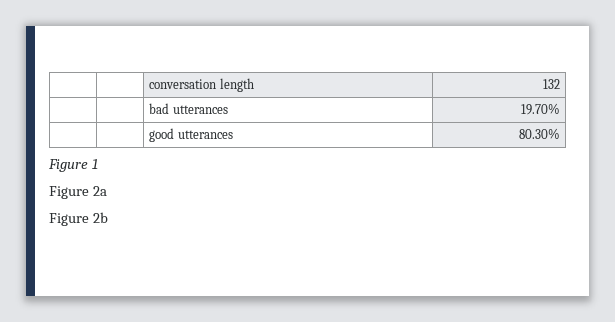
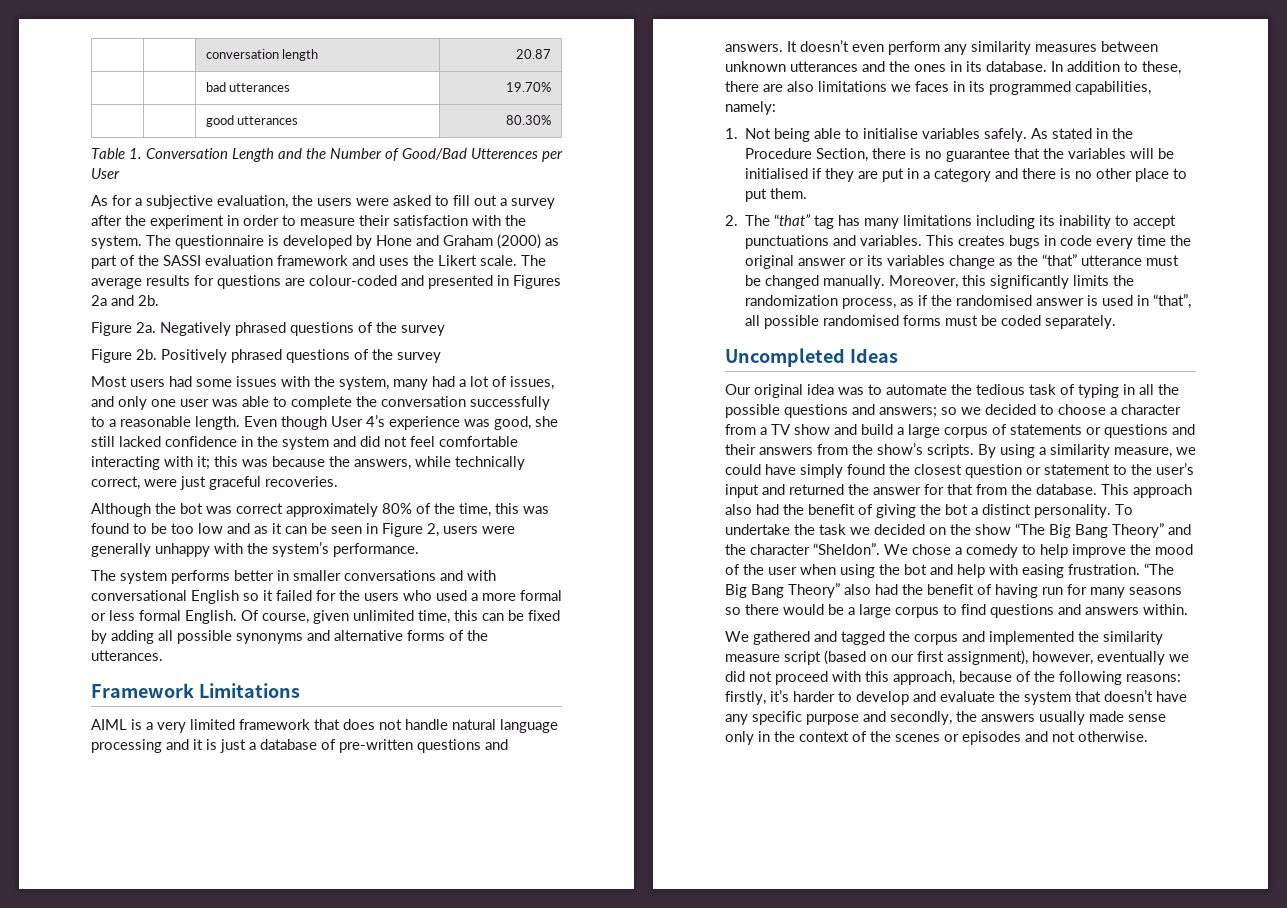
[543,79,561,89] 132 -> [516,49,552,59] 20.87
[48,159,98,172] [49,186,107,199] [49,212,108,226] Figure 1 // Figure 2a // Figure 2b -> [91,148,563,162] [91,168,120,179] [91,195,555,209] [91,215,526,229] [91,234,559,249] [91,255,546,269] [91,275,561,289] [91,295,159,306] [91,322,445,336] [91,349,441,363] [91,376,554,390] [91,396,550,410] [91,415,558,430] [91,436,518,450] [91,456,525,470] [91,476,338,490] [91,503,549,517] [91,523,515,537] [91,542,419,557] [91,570,496,584] [91,590,562,604] [91,610,560,624] [91,630,488,644] [91,650,163,661] [91,683,300,698] [91,719,558,733] [91,739,508,753] [725,40,1158,55] [725,61,1181,75] [725,81,1151,95] [725,101,776,115] [725,128,1134,142] [745,148,1175,162] [745,168,1188,182] [745,188,808,202] [725,214,1177,229] [745,235,1192,249] [745,254,1180,269] [745,275,1135,289] [745,294,1192,309] [745,315,1117,329] [725,348,898,367] [725,384,1179,398] [725,404,1181,418] [725,424,1195,438] [725,443,1196,458] [725,463,1194,478] [725,484,1192,498] [725,504,1133,518] [725,523,1191,538] [725,543,1193,558] [725,563,1174,578] [725,583,1182,598] [725,604,1188,618] [725,631,1163,645] [725,650,1189,665] [725,671,1181,685] [725,690,1187,705] [725,711,1166,725] [725,731,1148,745] Table 1. Conversation Length and the Number of Good/Bad Utterences per User // As for a subjective evaluation, the users were asked to fill out a survey after the experiment in order to measure their satisfaction with the system. The questionnaire is developed by Hone and Graham (2000) as part of the SASSI evaluation framework and uses the Likert scale. The average results for questions are colour-coded and presented in Figures 2a and 2b. // Figure 2a. Negatively phrased questions of the survey // Figure 2b. Positively phrased questions of the survey // Most users had some issues with the system, many had a lot of issues, and only one user was able to complete the conversation successfully to a reasonable length. Even though User 4’s experience was good, she still lacked confidence in the system and did not feel comfortable interacting with it; this was because the answers, while technically correct, were just graceful recoveries. // Although the bot was correct approximately 80% of the time, this was found to be too low and as it can be seen in Figure 2, users were generally unhappy with the system’s performance. // The system performs better in smaller conversations and with conversational English so it failed for the users who used a more formal or less formal English. Of course, given unlimited time, this can be fixed by adding all possible synonyms and alternative forms of the utterances. // Framework Limitations // AIML is a very limited framework that does not handle natural language processing and it is just a database of pre-written questions and answers. It doesn’t even perform any similarity measures between unknown utterances and the ones in its database. In addition to these, there are also limitations we faces in its programmed capabilities, namely: // 1. Not being able to initialise variables safely. As stated in the Procedure Section, there is no guarantee that the variables will be initialised if they are put in a category and there is no other place to put them. // 2. The “that” tag has many limitations including its inability to accept punctuations and variables. This creates bugs in code every time the original answer or its variables change as the “that” utterance must be changed manually. Moreover, this significantly limits the randomization process, as if the randomised answer is used in “that”, all possible randomised forms must be coded separately. // Uncompleted Ideas // Our original idea was to automate the tedious task of typing in all the possible questions and answers; so we decided to choose a character from a TV show and build a large corpus of statements or questions and their answers from the show’s scripts. By using a similarity measure, we could have simply found the closest question or statement to the user’s input and returned the answer for that from the database. This approach also had the benefit of giving the bot a distinct personality. To undertake the task we decided on the show “The Big Bang Theory” and the character “Sheldon”. We chose a comedy to help improve the mood of the user when using the bot and help with easing frustration. “The Big Bang Theory” also had the benefit of having run for many seasons so there would be a large corpus to find questions and answers within. // We gathered and tagged the corpus and implemented the similarity measure script (based on our first assignment), however, eventually we did not proceed with this approach, because of the following reasons: firstly, it’s harder to develop and evaluate the system that doesn’t have any specific purpose and secondly, the answers usually made sense only in the context of the scenes or episodes and not otherwise.

